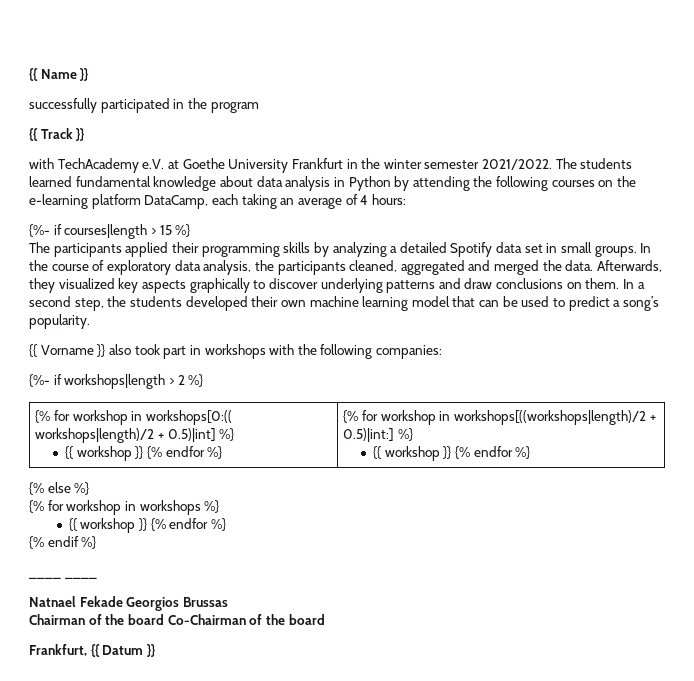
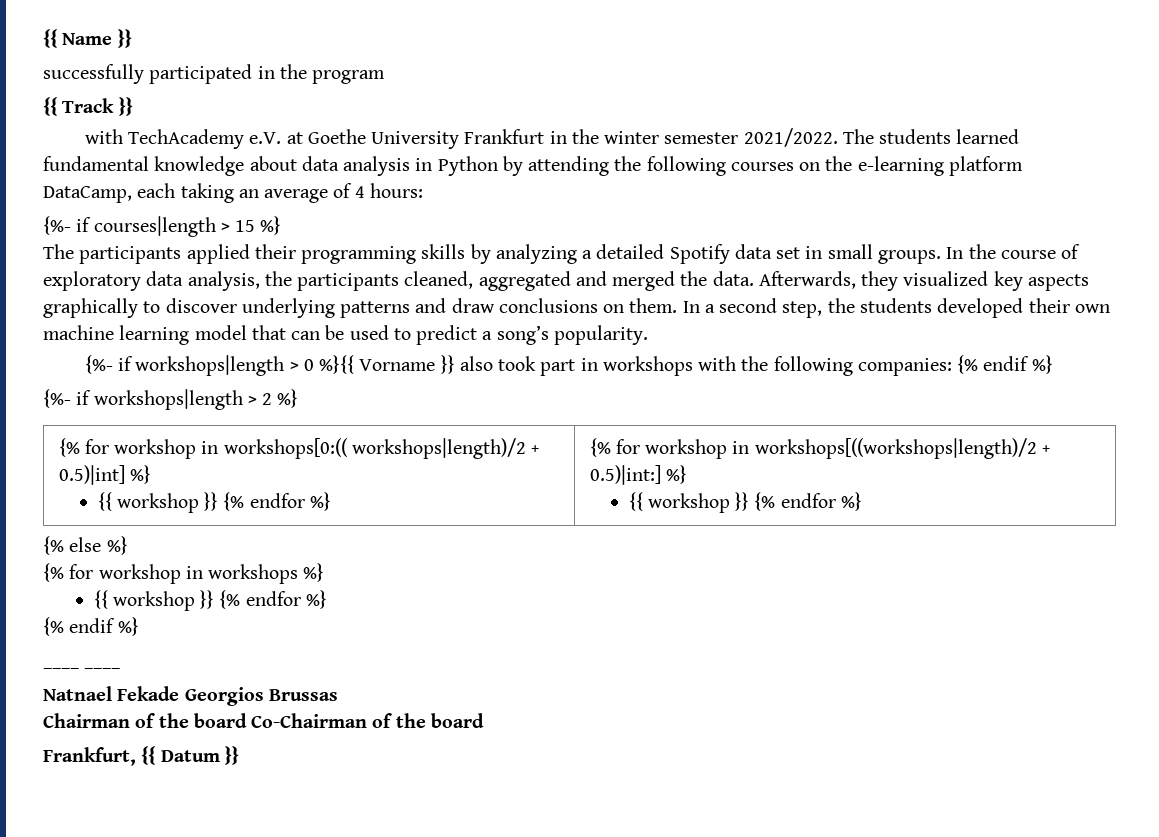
[29,344,37,357] {{ -> [84,355,355,376] {%- if workshops|length > 0 %}{{
(443, 352) none -> [957,355,1053,374] {% endif %}

